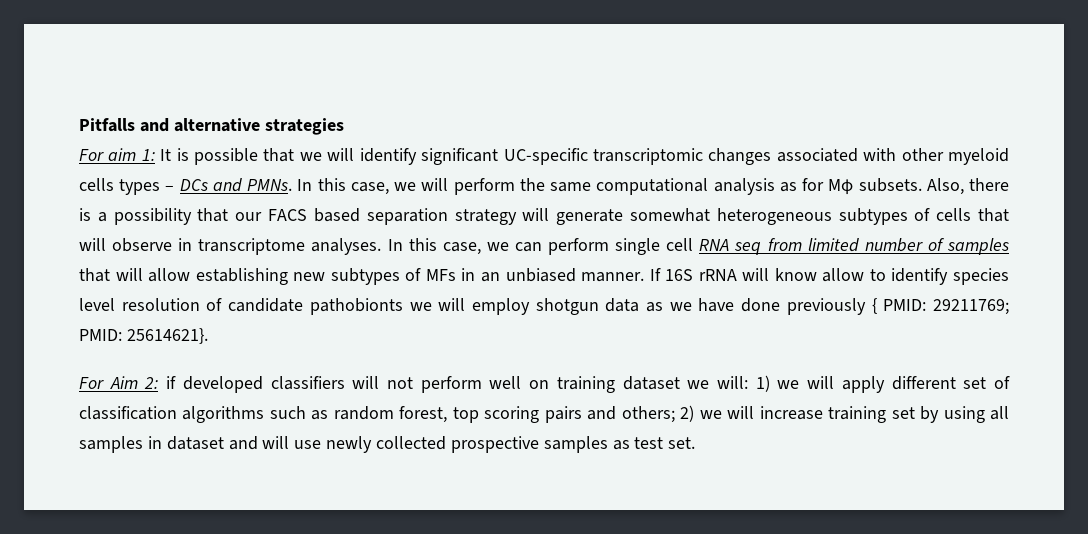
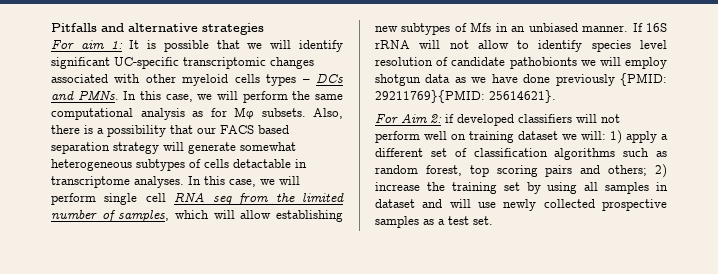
[978,208,1009,222] [79,238,173,252] that will observe -> [233,159,291,168] detactable
[514,242,542,252] can -> [279,176,300,185] will
(802, 244) none -> [275,193,295,202] the
[946,238,1009,255] [79,268,110,282] samples that -> [118,210,209,222] samples, which
[425,269,456,281] MFs -> [470,22,492,32] Mfs
[774,268,817,281] know -> [449,40,469,49] not
[871,298,1010,315] [79,329,122,341] { PMID: 29211769; PMID: -> [620,73,667,86] [375,90,485,103] {PMID: 29211769}{PMID:
[777,376,885,393] we will apply -> [626,131,668,143] apply a
[699,406,823,420] we will increase -> [375,182,445,191] increase the
(630, 445) none -> [438,219,445,225] a

